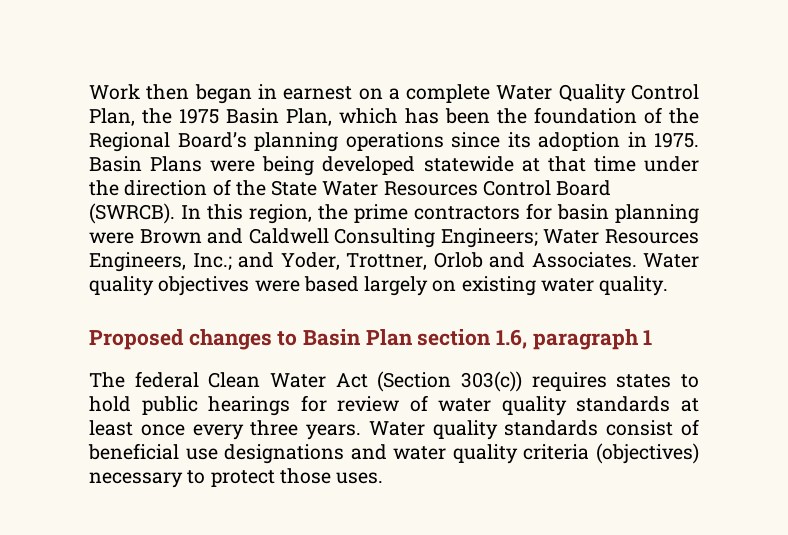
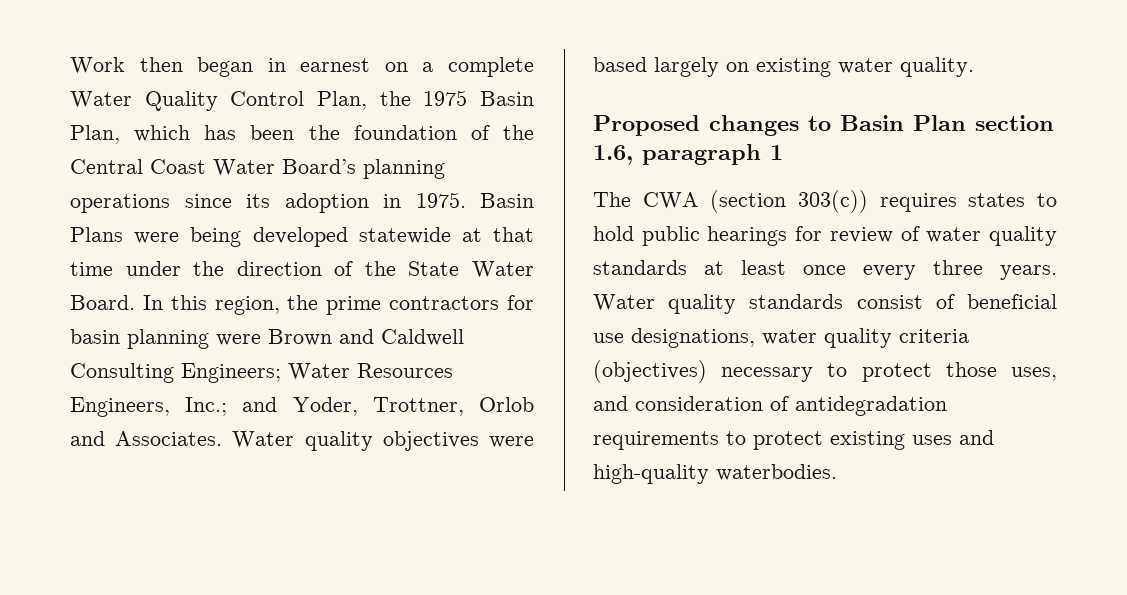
[89,132,170,152] Regional -> [70,159,275,176] Central Coast Water
[383,180,612,196] [89,203,175,224] Resources Control Board (SWRCB). -> [70,295,135,310] Board.
[134,371,452,392] federal Clean Water Act (Section -> [642,190,787,213] CWA (section
[224,444,387,464] designations and -> [631,328,755,348] designations,
[336,472,384,484] uses. -> [1011,367,1057,381] [593,396,947,416] [593,430,994,450] [593,464,837,484] uses, and consideration of antidegradation requirements to protect existing uses and high-quality waterbodies.

